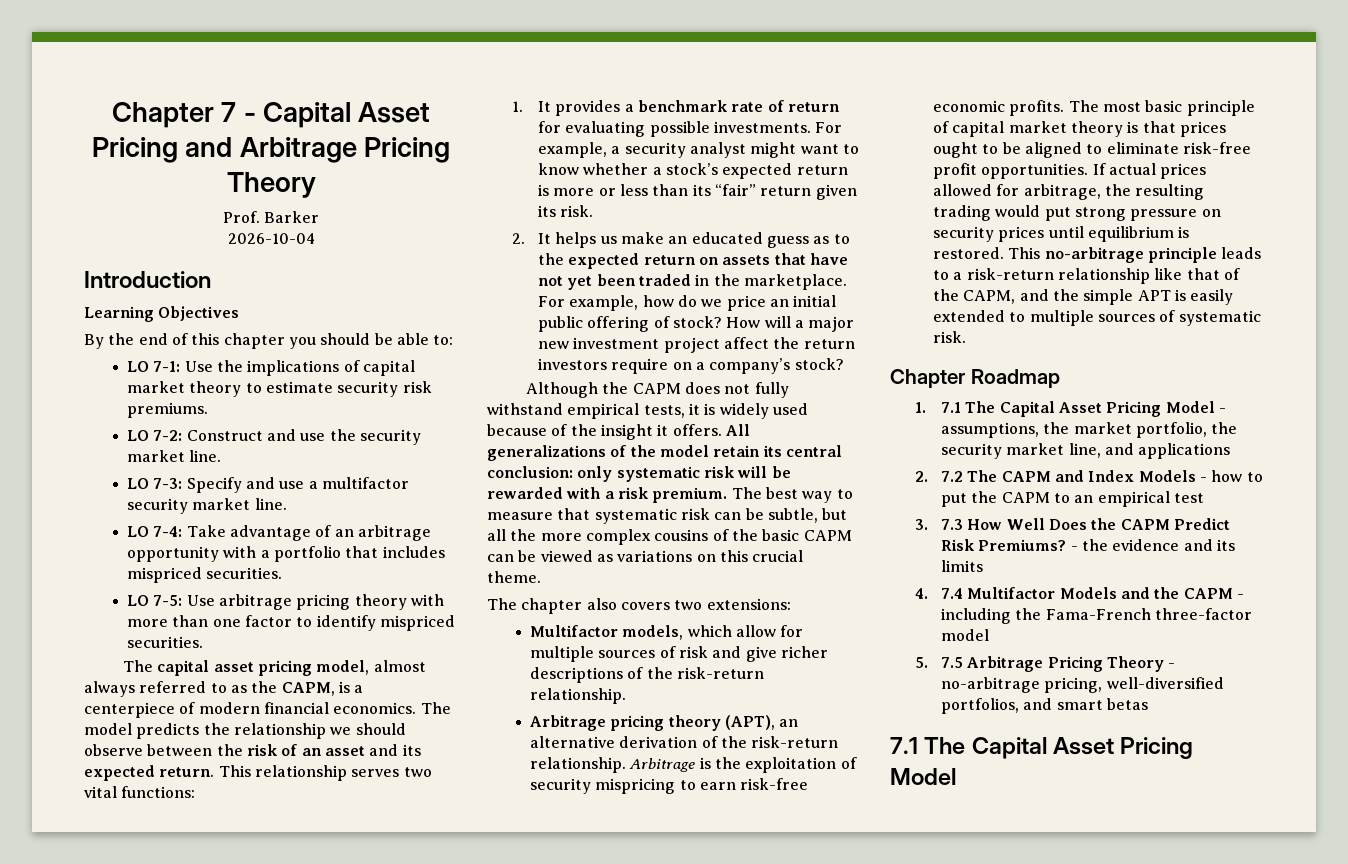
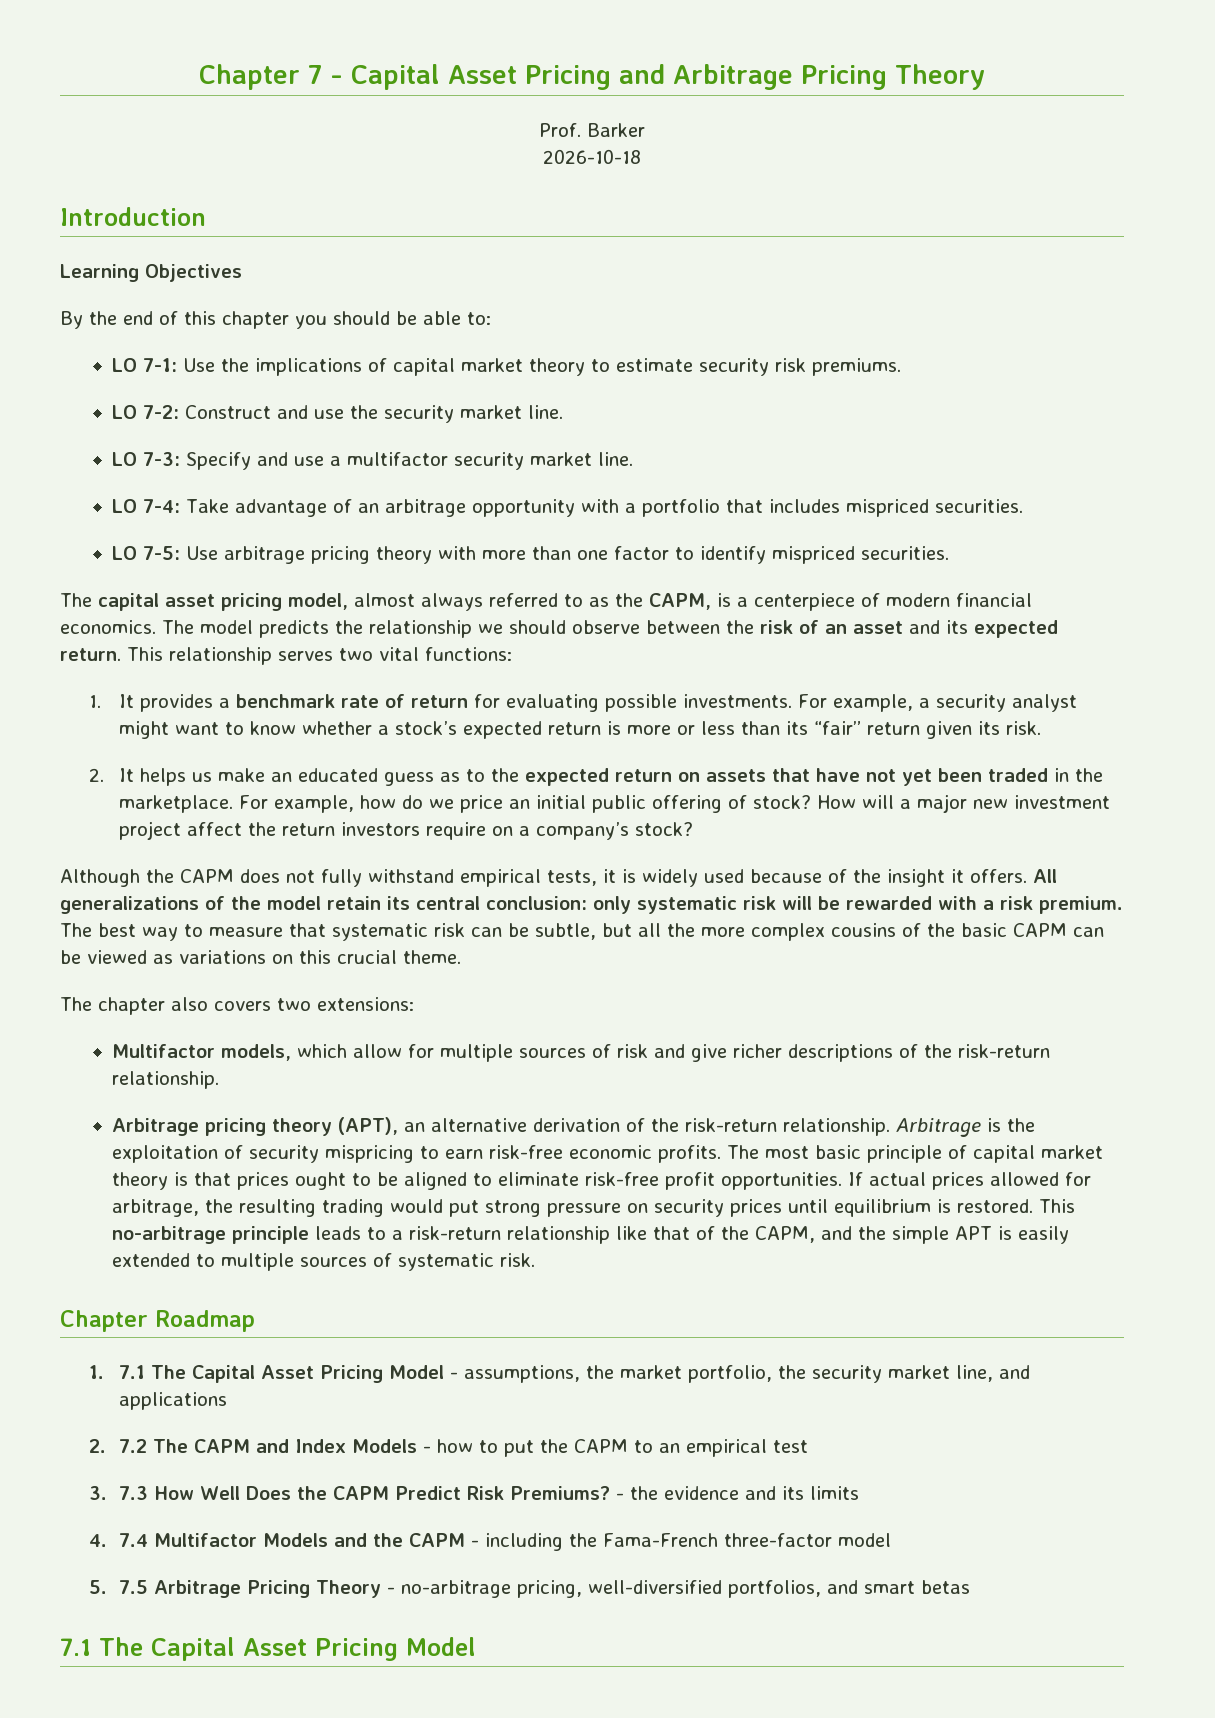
[227,233,315,244] 2026-10-04 -> [543,149,641,164] 2026-10-18

